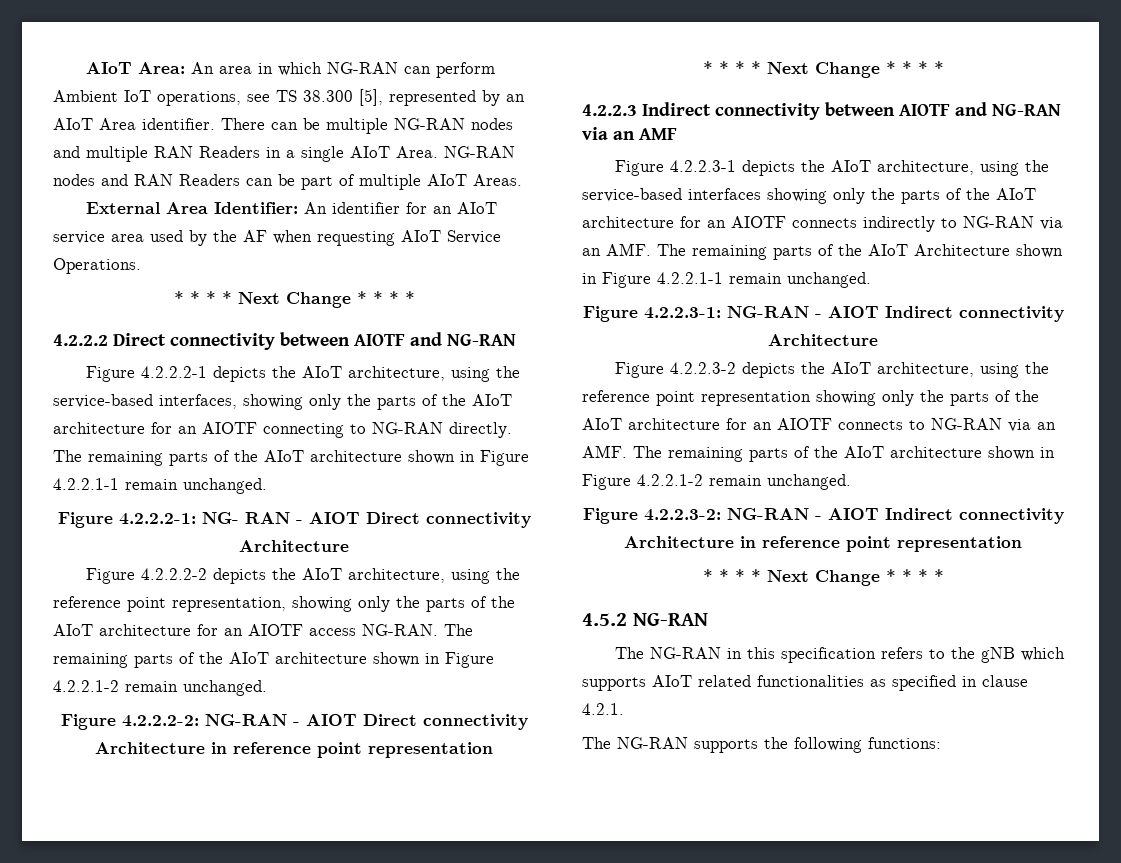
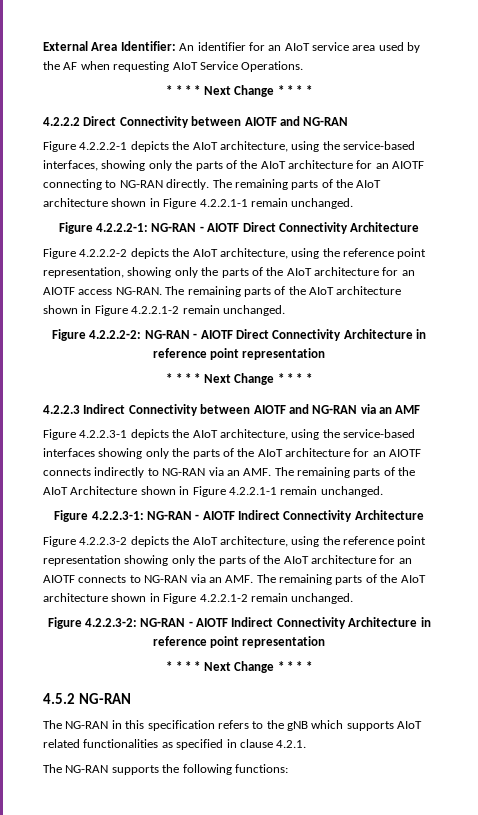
[85,62,495,78] [53,89,525,106] [53,118,513,134] [53,146,515,162] [53,174,522,190] AIoT Area: An area in which NG-RAN can perform Ambient IoT operations, see TS 38.300 [5], represented by an AIoT Area identifier. There can be multiple NG-RAN nodes and multiple RAN Readers in a single AIoT Area. NG-RAN nodes and RAN Readers can be part of multiple AIoT Areas. // -> (43, 46) none
[170,333,275,350] connectivity -> [119,116,189,128] Connectivity
[201,512,531,528] NG- RAN - AIOT Direct connectivity -> [151,222,348,234] NG-RAN - AIOTF Direct Connectivity
[305,714,528,730] AIOT Direct connectivity -> [200,329,342,341] AIOTF Direct Connectivity
[715,103,820,120] connectivity -> [128,404,198,416] Connectivity
[827,306,1064,322] AIOT Indirect connectivity -> [202,510,353,522] AIOTF Indirect Connectivity
[827,508,1064,524] AIOT Indirect connectivity -> [196,617,346,629] AIOTF Indirect Connectivity

